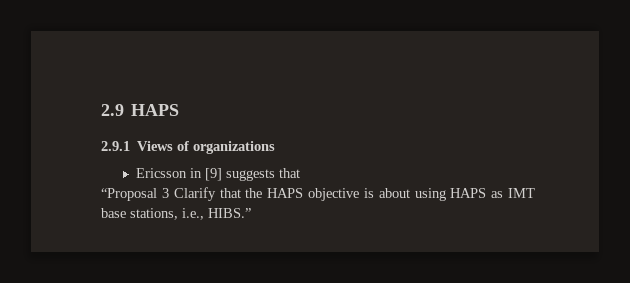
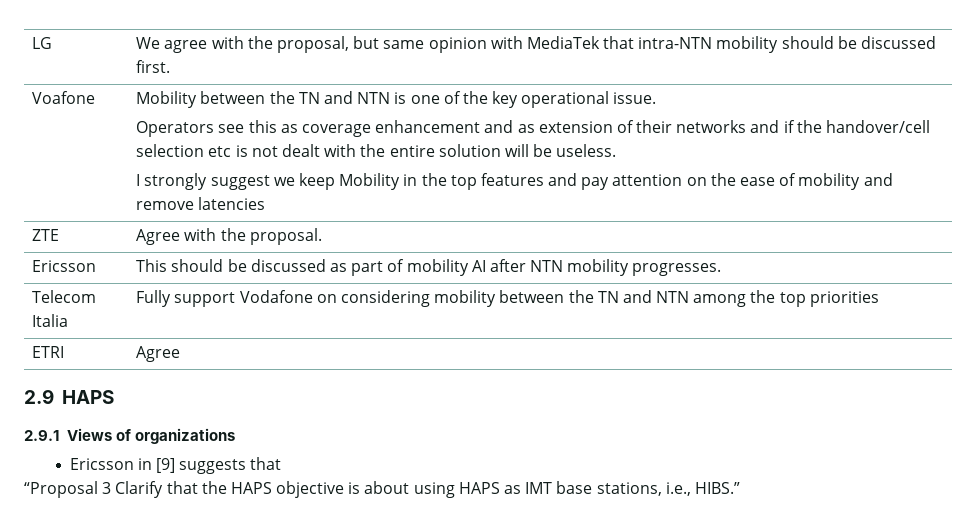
(101, 110) none -> [32,37,53,49] [136,36,936,53] [136,60,171,73] [32,91,96,104] [136,91,657,108] [136,120,930,137] [136,144,617,157] [136,173,893,190] [136,197,266,210] [32,229,60,241] [136,228,322,245] [32,260,97,272] [136,259,722,276] [32,290,97,303] [32,314,69,327] [136,290,879,307] [32,346,65,358] [136,346,181,362] LG | We agree with the proposal, but same opinion with MediaTek that intra-NTN mobility should be discussed first. // Voafone | Mobility between the TN and NTN is one of the key operational issue. // Operators see this as coverage enhancement and as extension of their networks and if the handover/cell selection etc is not dealt with the entire solution will be useless. // I strongly suggest we keep Mobility in the top features and pay attention on the ease of mobility and remove latencies // ZTE | Agree with the proposal. // Ericsson | This should be discussed as part of mobility AI after NTN mobility progresses. // Telecom Italia | Fully support Vodafone on considering mobility between the TN and NTN among the top priorities // ETRI | Agree //

